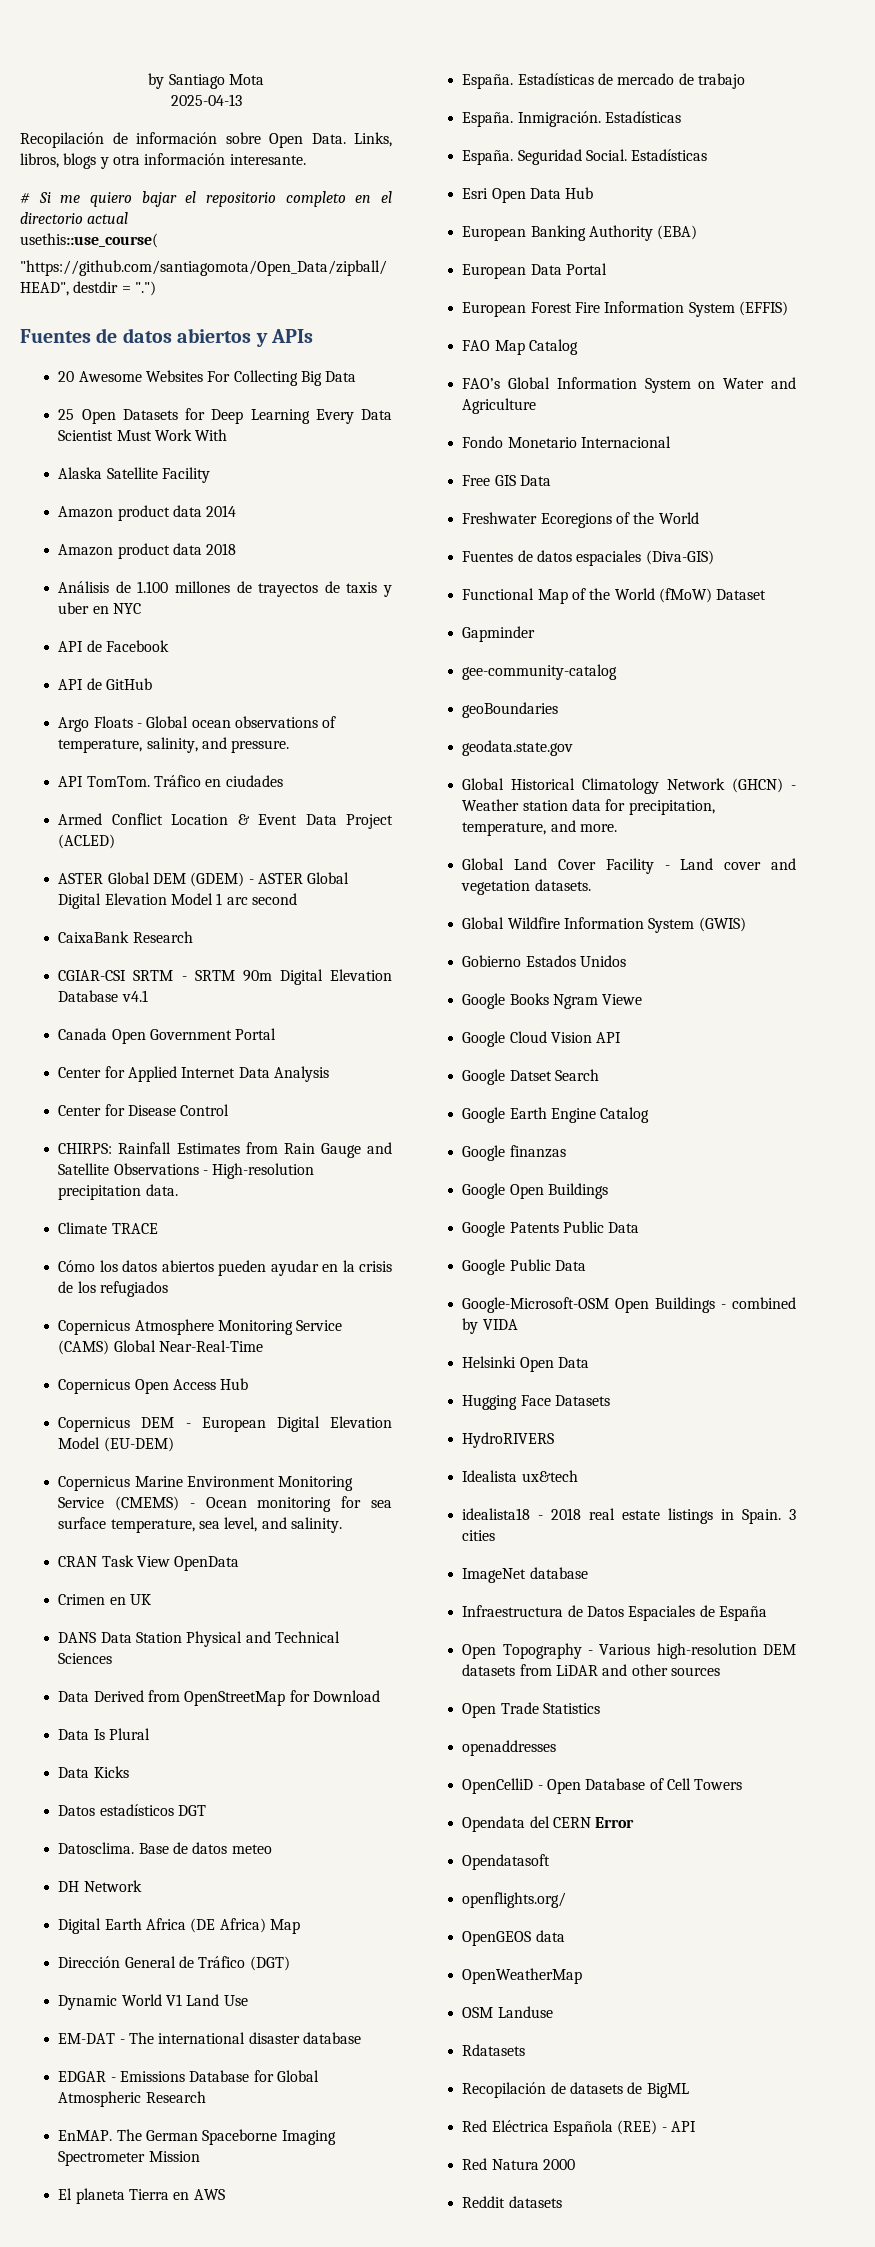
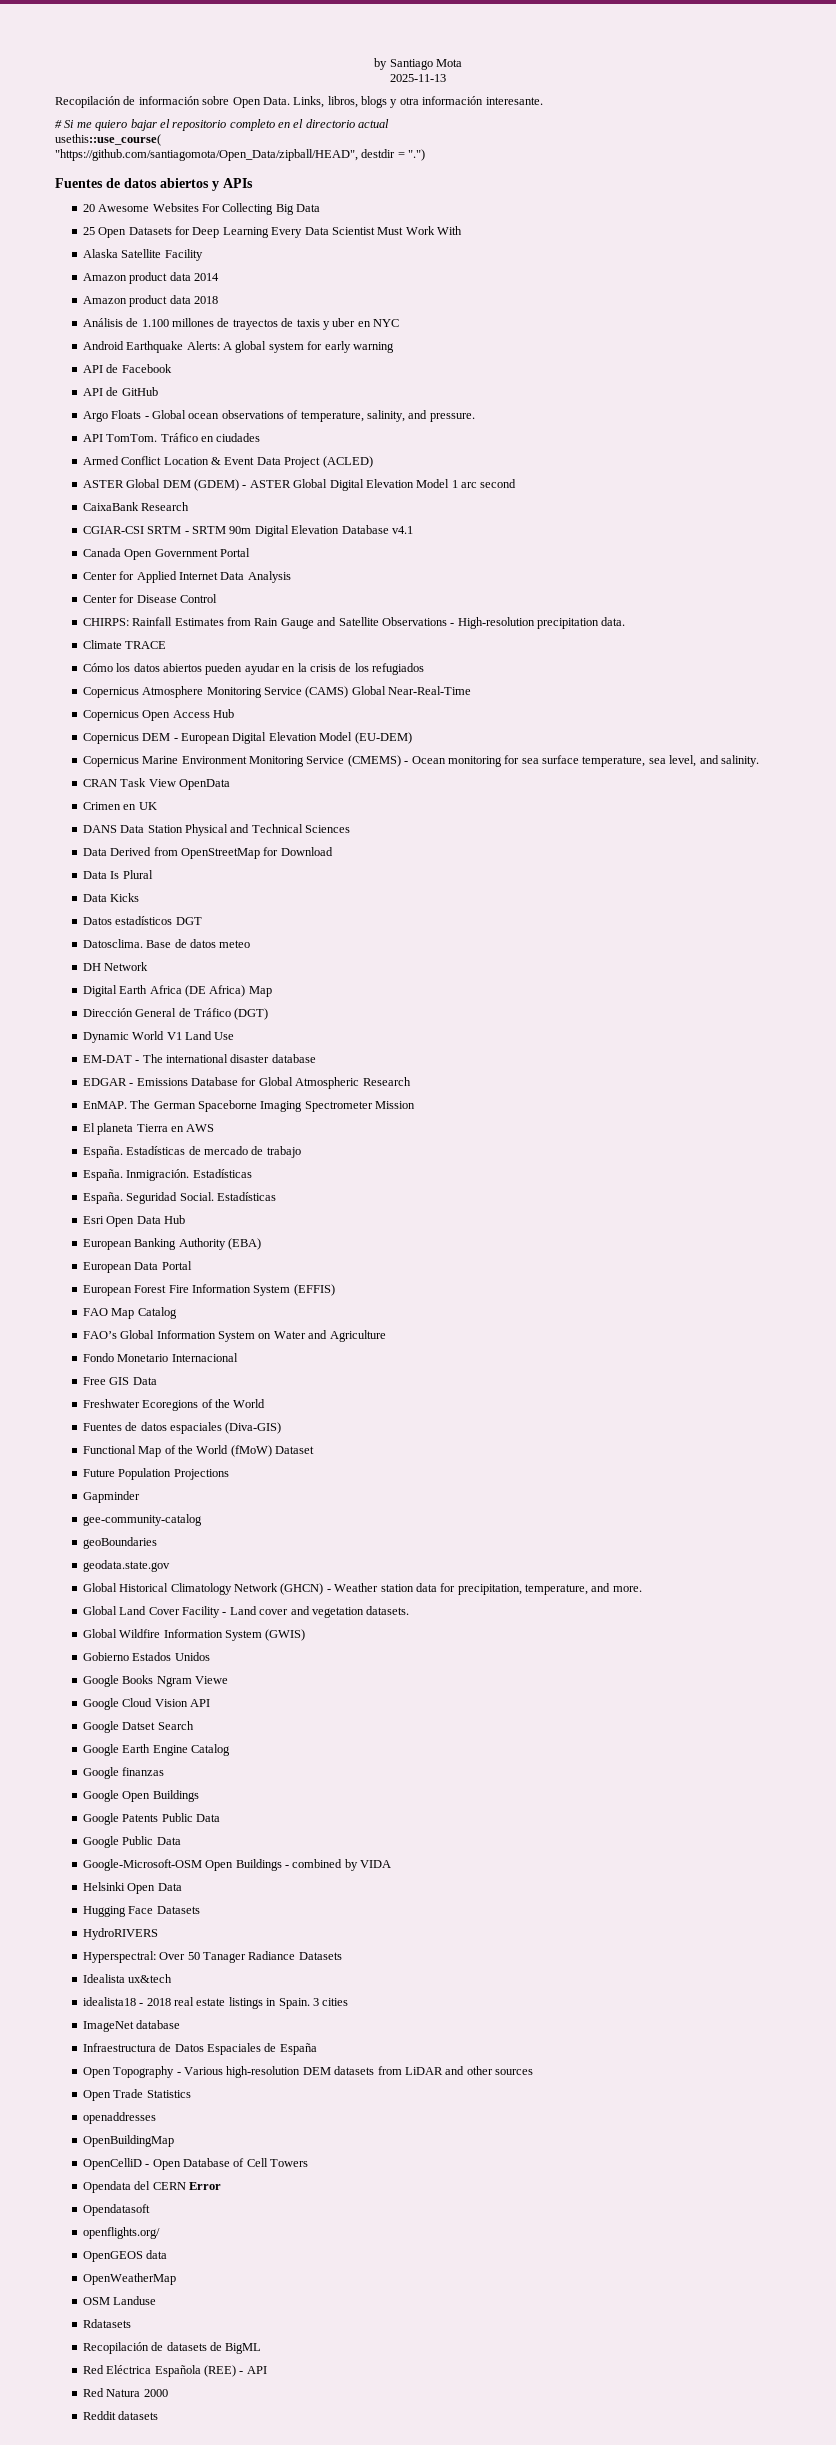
[170,94,242,106] 2025-04-13 -> [390,74,446,82] 2025-11-13
(141, 608) none -> [82,341,394,353] // Android Earthquake Alerts: A global system for early warning
(767, 594) none -> [82,1468,229,1480] // Future Population Projections
(555, 1440) none -> [82,1951,342,1963] // Hyperspectral: Over 50 Tanager Radiance Datasets
(557, 1748) none -> [82,2135,174,2147] // OpenBuildingMap

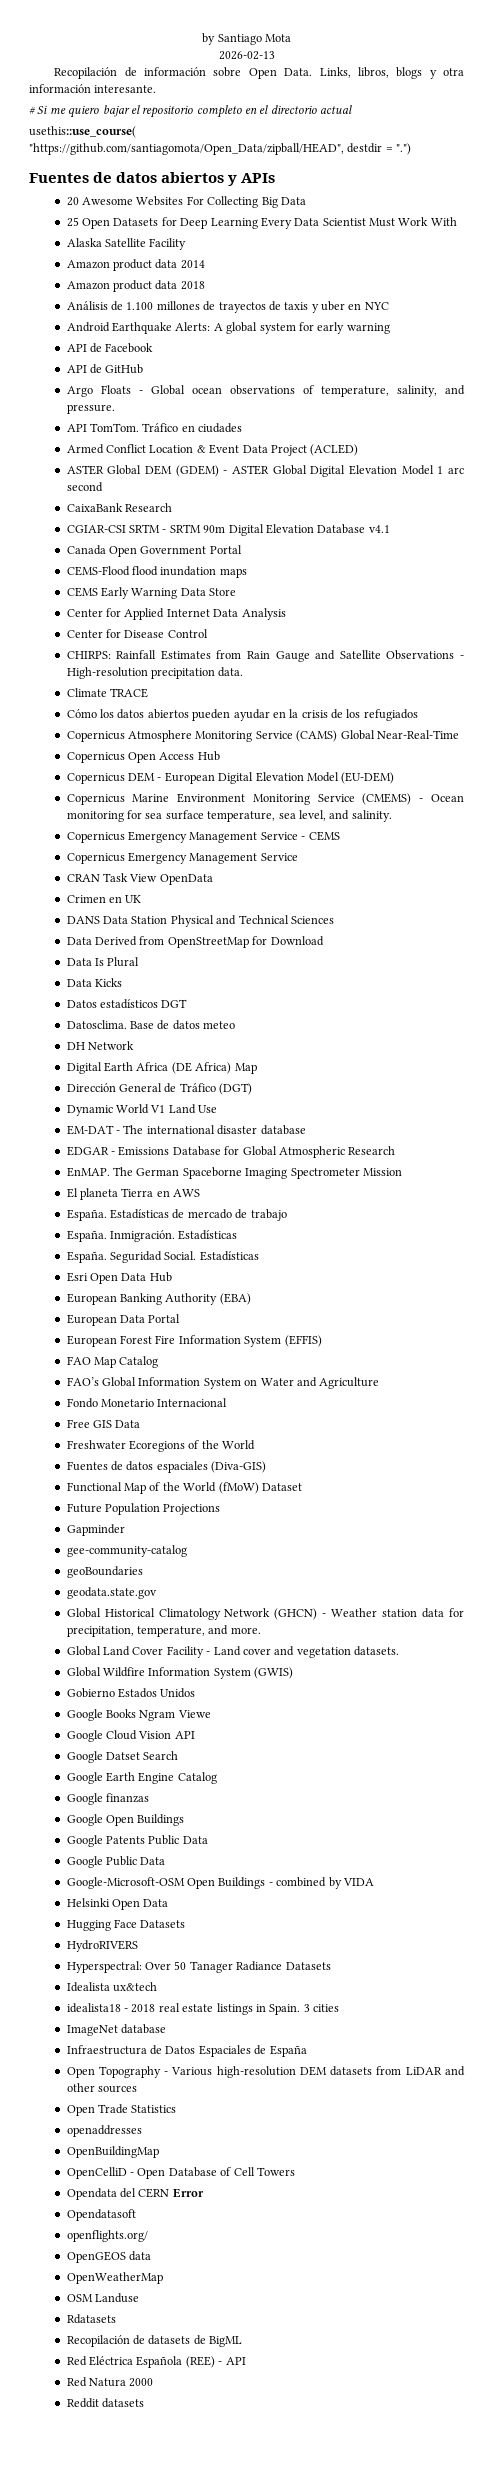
[390,74,446,82] 2025-11-13 -> [218,51,275,60] 2026-02-13
(251, 552) none -> [66,566,247,578] [66,587,237,599] // CEMS-Flood flood inundation maps // CEMS Early Warning Data Store
(759, 761) none -> [66,831,340,843] [66,852,298,864] // Copernicus Emergency Management Service - CEMS // Copernicus Emergency Management Service

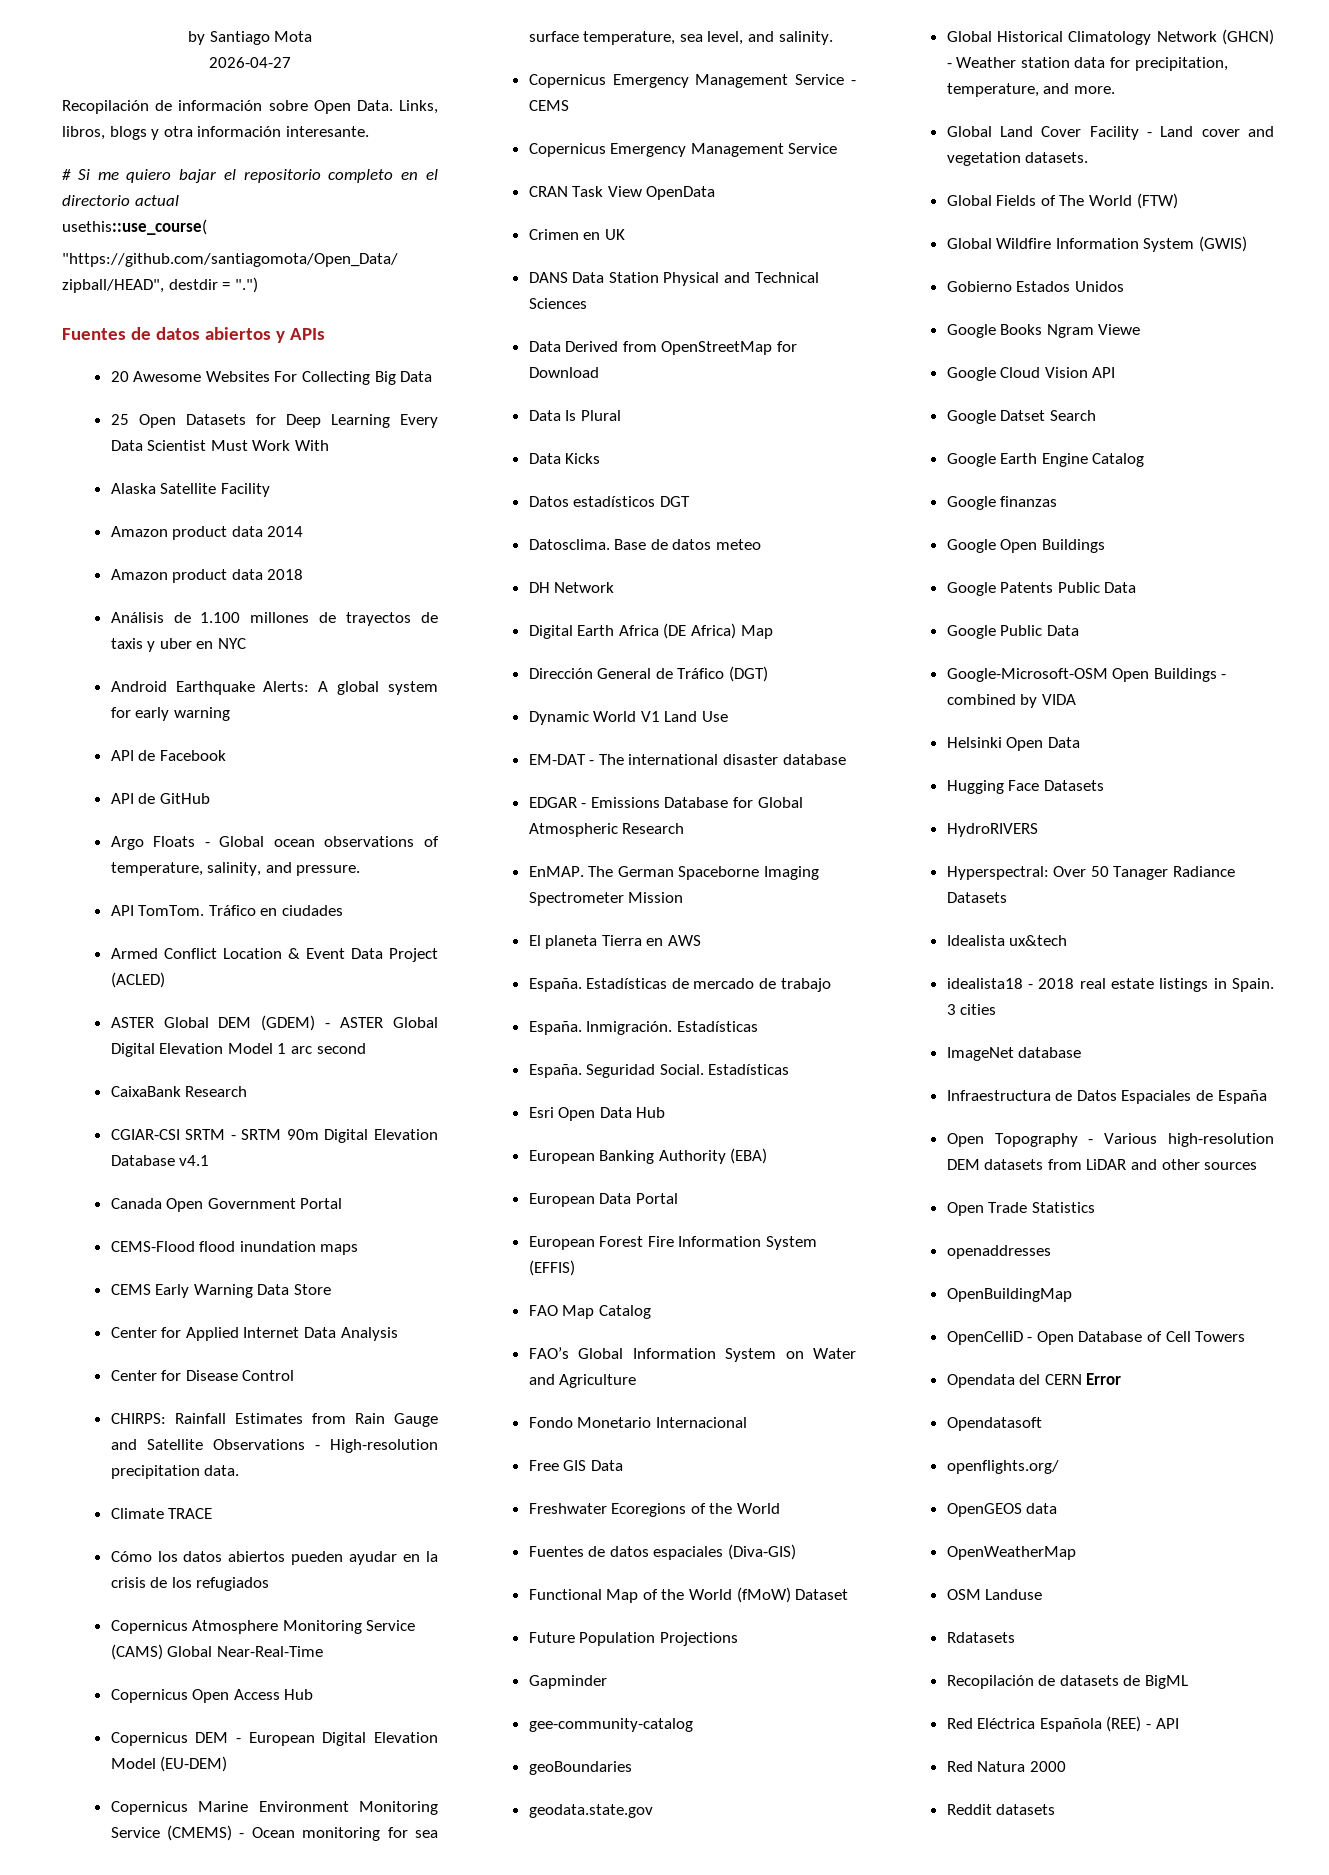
[218,51,275,60] 2026-02-13 -> [209,57,291,68] 2026-04-27
(400, 1651) none -> [946,193,1178,209] // Global Fields of The World (FTW)

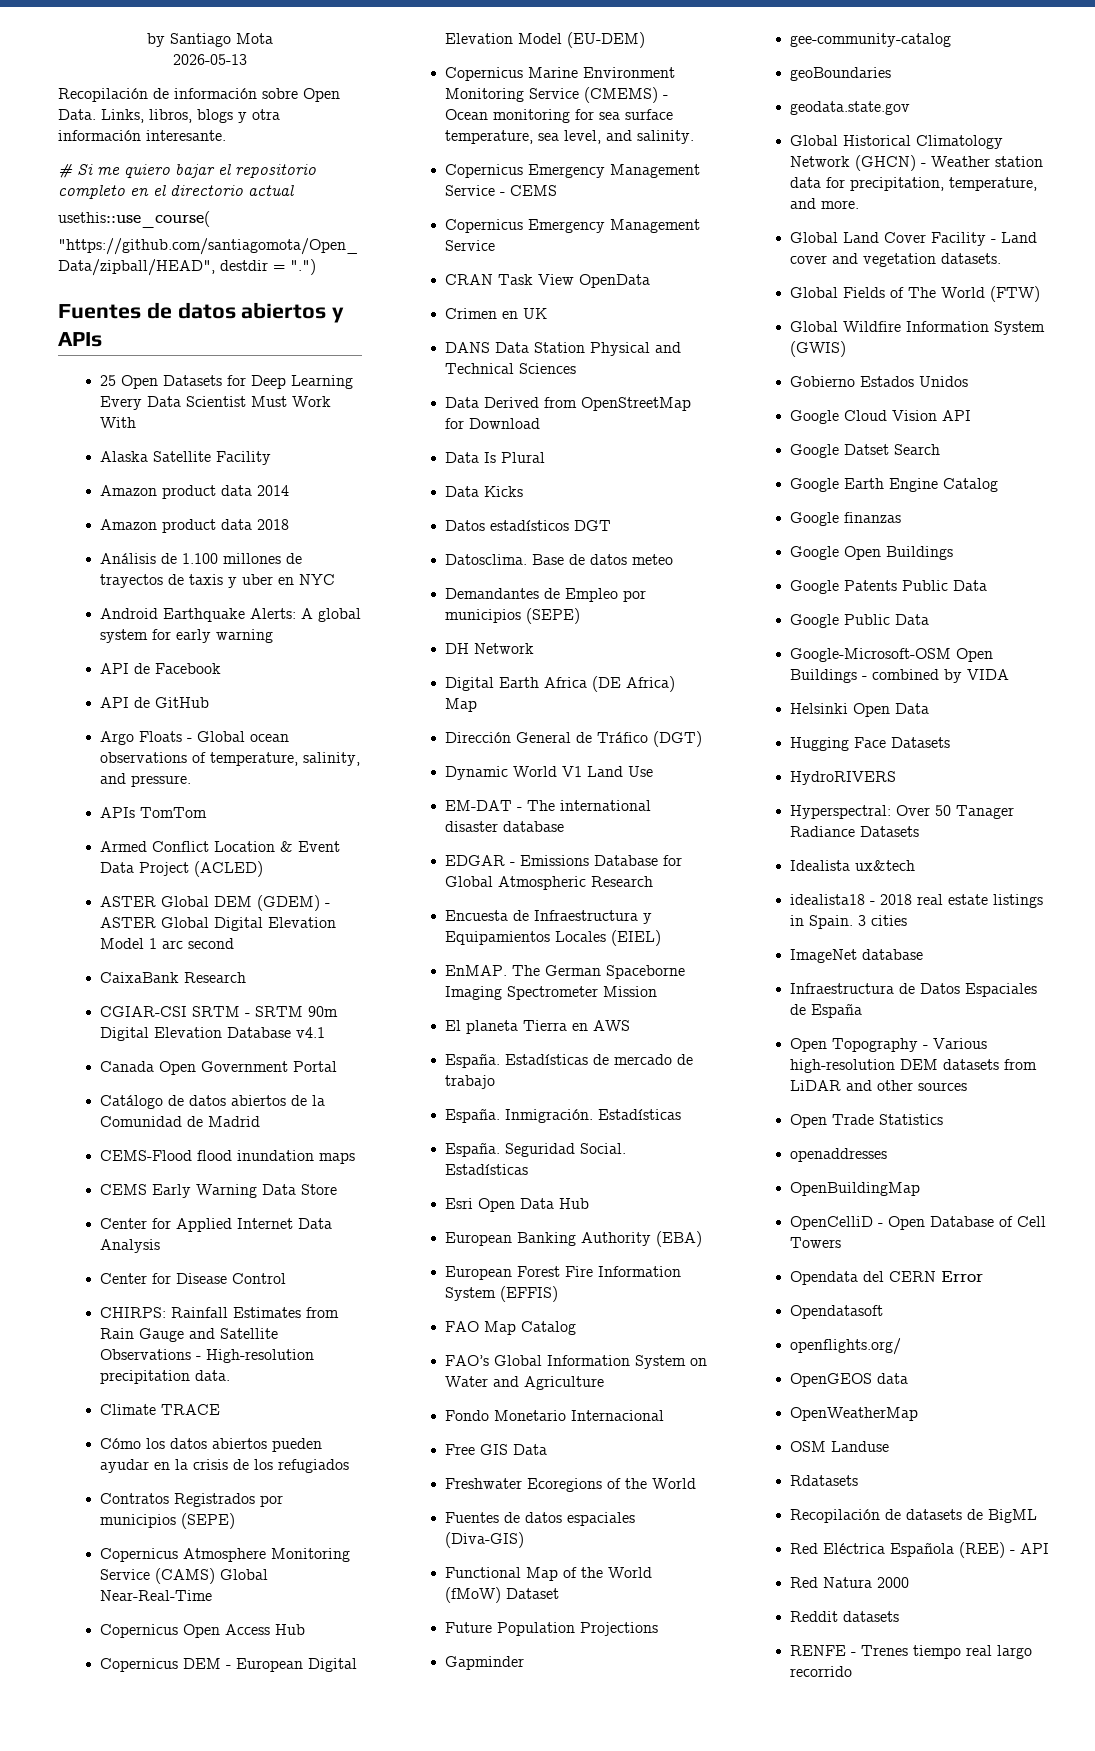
[209,57,291,68] 2026-04-27 -> [173,54,247,65] 2026-05-13
[110,371,433,385] // 20 Awesome Websites For Collecting Big Data -> (102, 339) none
[110,905,344,916] API TomTom. Tráfico en ciudades -> [99,807,207,818] APIs TomTom
(343, 1203) none -> [99,1095,325,1109] [99,1116,260,1127] // Catálogo de datos abiertos de la Comunidad de Madrid
(270, 1584) none -> [99,1493,283,1507] [99,1513,235,1529] // Contratos Registrados por municipios (SEPE)
(762, 544) none -> [444,588,646,602] [444,608,580,624] // Demandantes de Empleo por municipios (SEPE)
(685, 828) none -> [444,910,652,924] [444,930,661,946] // Encuesta de Infraestructura y Equipamientos Locales (EIEL)
[528,1193,678,1207] // European Data Portal -> (702, 1239) none
[946,324,1141,338] // Google Books Ngram Viewe -> (968, 381) none
(1056, 1809) none -> [789,1645,1032,1659] [789,1666,852,1677] // RENFE - Trenes tiempo real largo recorrido

